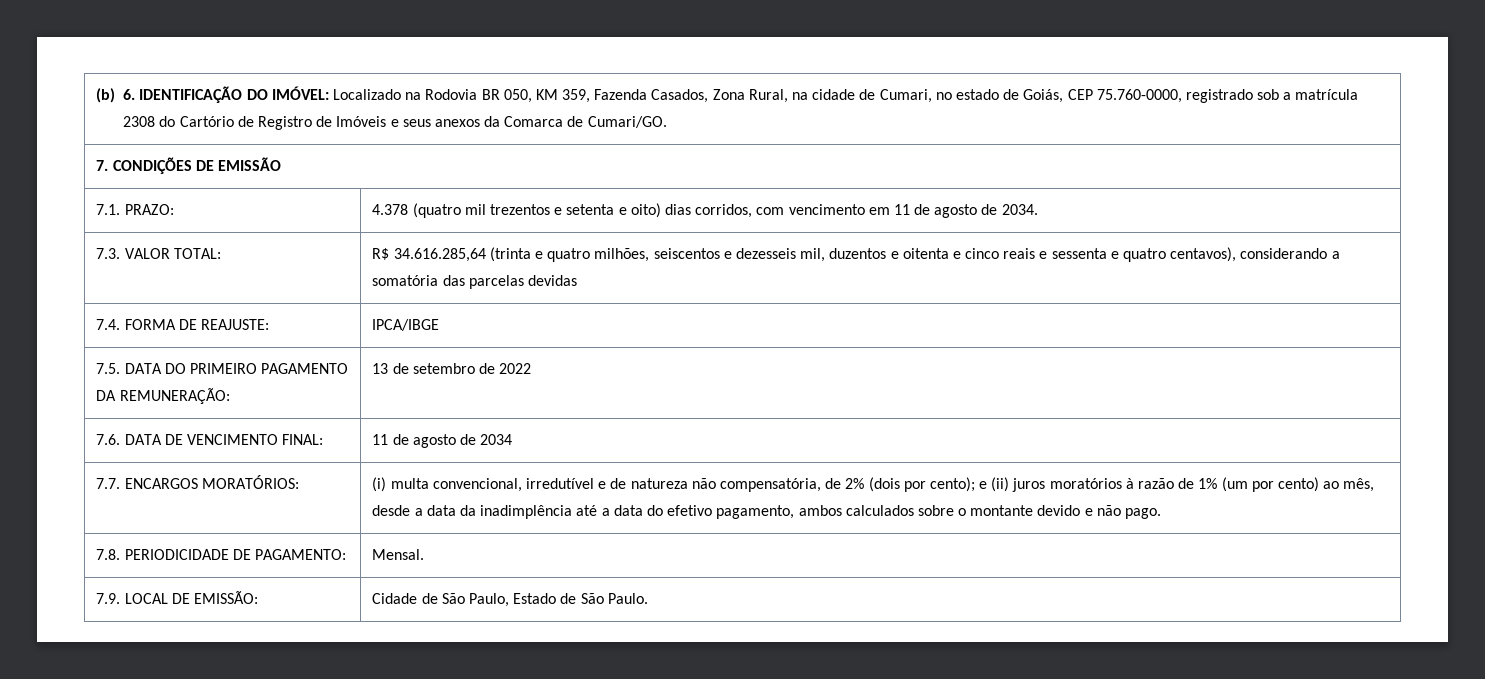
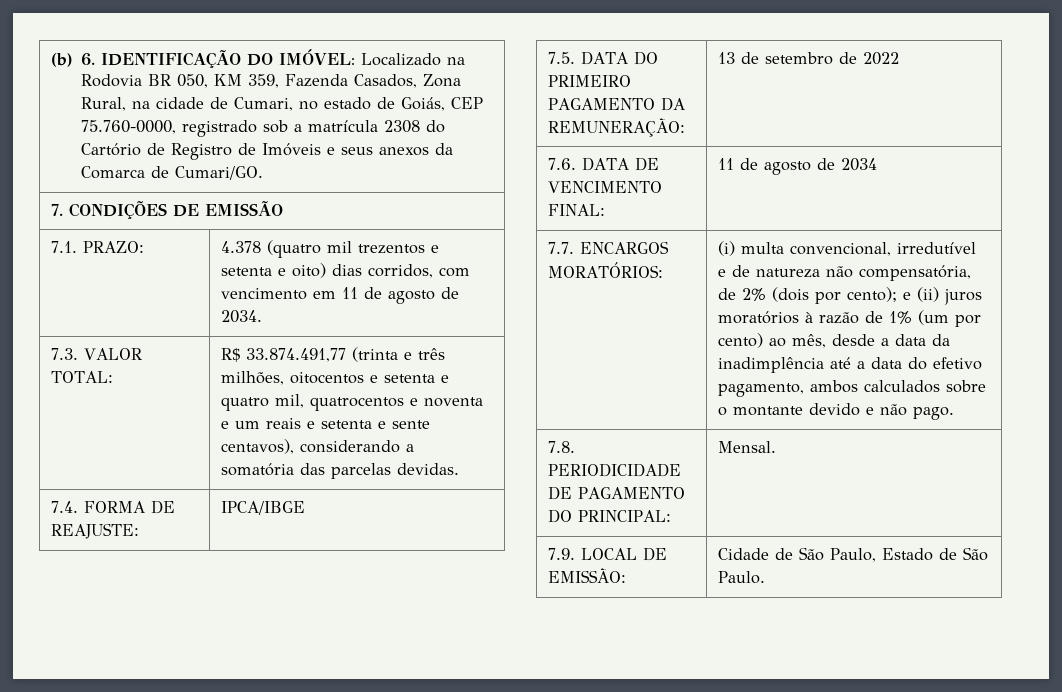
[393,248,486,262] 34.616.285,64 -> [246,348,347,362] 33.874.491,77
[547,248,1167,262] quatro milhões, seiscentos e dezesseis mil, duzentos e oitenta e cinco reais e sessenta e quatro -> [418,348,446,360] [221,371,450,385] [221,394,484,411] [221,418,431,429] três milhões, oitocentos e setenta e quatro mil, quatrocentos e noventa e um reais e setenta e sente
[528,275,578,286] devidas -> [397,463,460,475] devidas.
[255,549,347,560] PAGAMENTO: -> [578,487,686,499] [548,509,672,523] PAGAMENTO DO PRINCIPAL:

